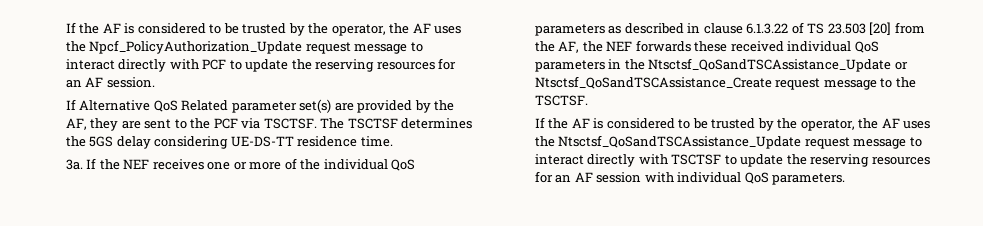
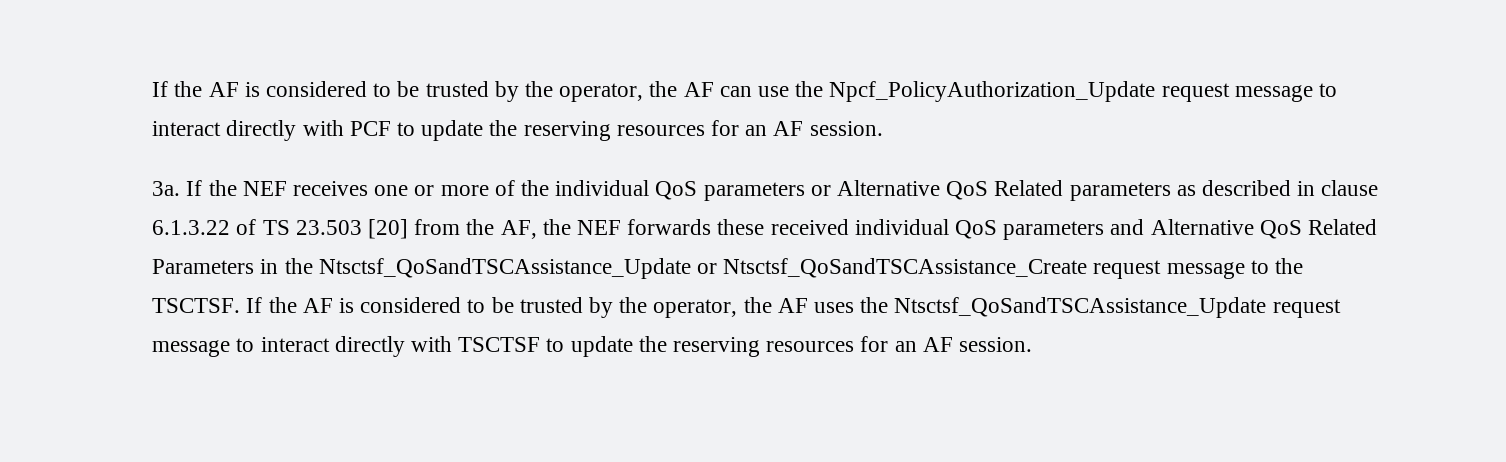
[434,26,462,34] uses -> [719,86,790,97] can use
[65,99,455,113] [65,118,473,131] [65,136,393,149] // If Alternative QoS Related parameter set(s) are provided by the AF, they are sent to the PCF via TSCTSF. The TSCTSF determines the 5GS delay considering UE-DS-TT residence time. -> (883, 128) none
(605, 30) none -> [810,180,1171,201] or Alternative QoS Related parameters
(605, 66) none -> [1110,219,1378,239] [152,259,255,274] and Alternative QoS Related Parameters
(588, 100) // -> (241, 305) none
[596,172,846,185] session with individual QoS parameters. -> [959,337,1033,352] session.

